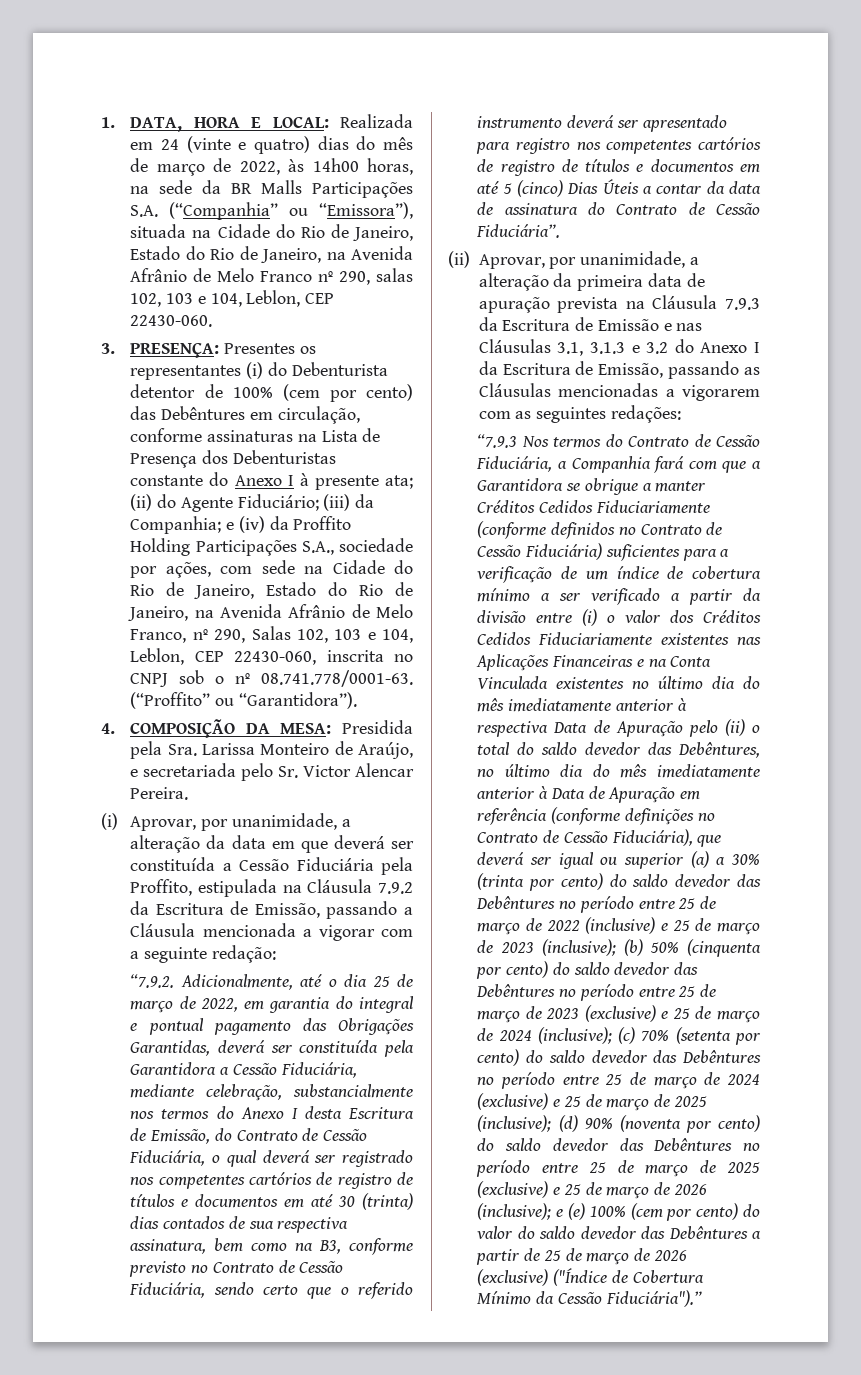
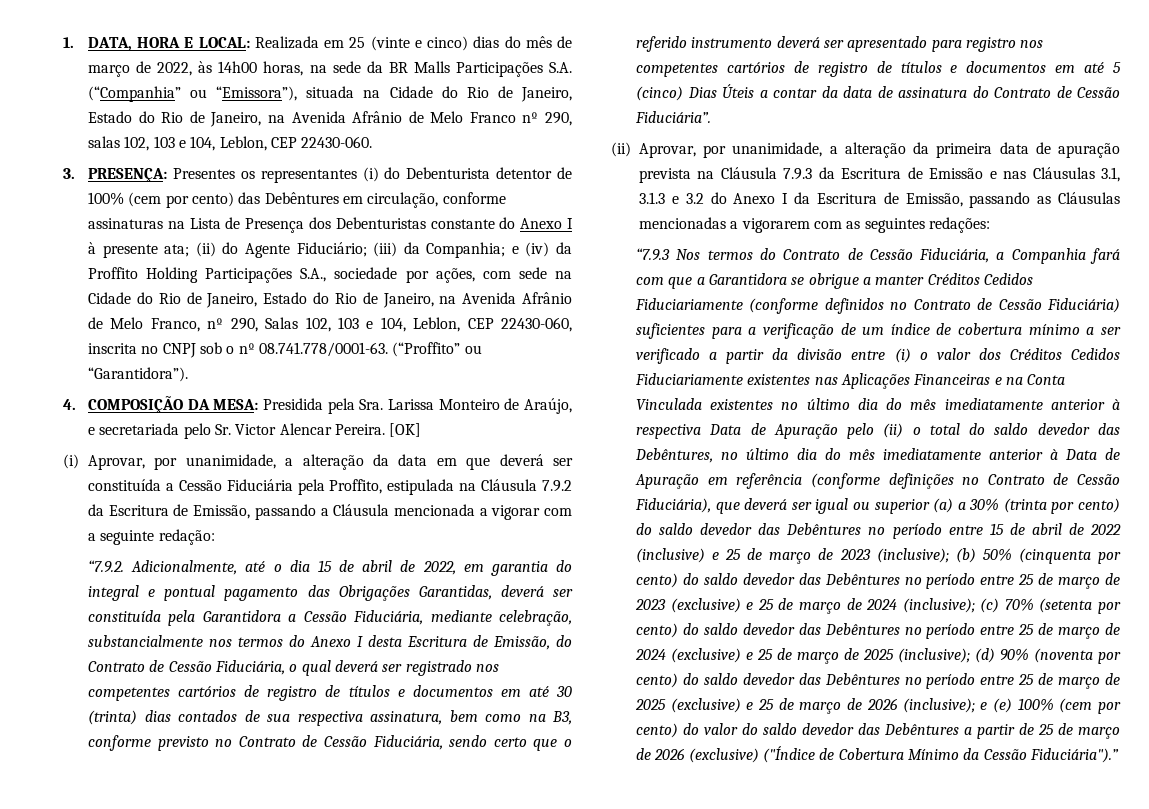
[161,139,180,150] 24 -> [349,37,366,48] 25
[254,136,311,154] quatro) -> [427,36,469,51] cinco)
(189, 793) none -> [389,423,422,437] [OK]
[372,974,413,987] [130,1001,174,1013] 25 de março -> [317,560,393,572] 15 de abril
[678,896,716,909] [477,923,521,935] 25 de março -> [989,523,1062,535] 15 de abril

